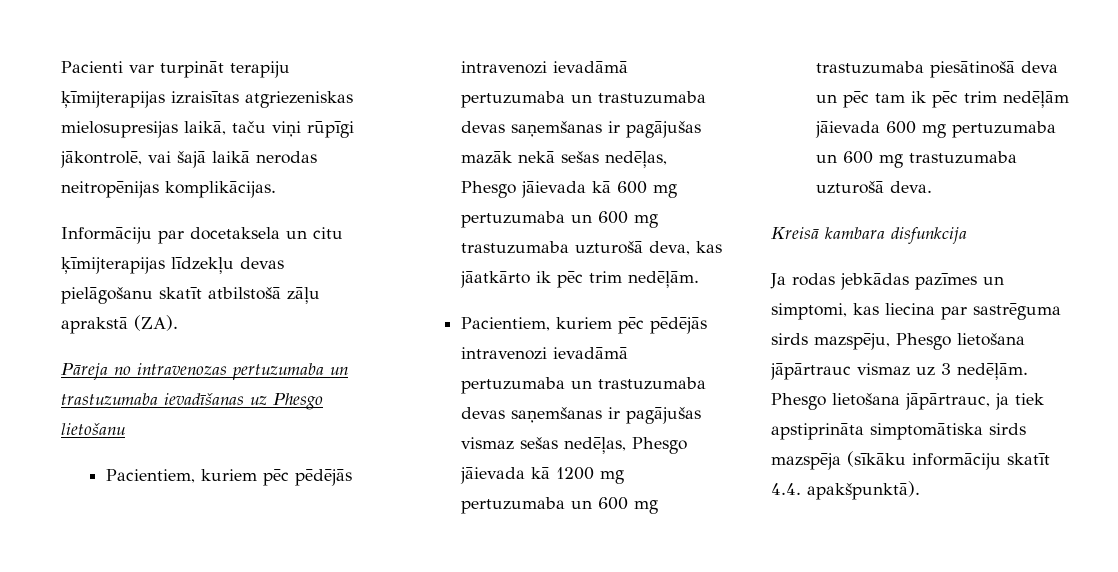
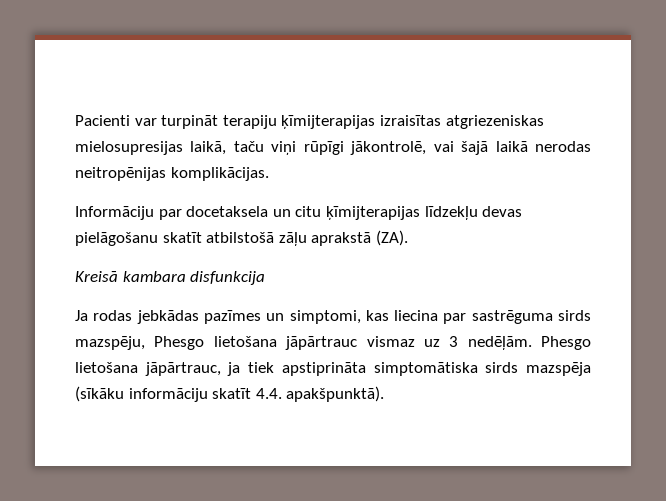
[61,363,348,380] [61,393,323,410] [61,423,125,435] [105,469,352,486] [460,61,628,74] [460,91,706,108] [460,121,701,138] [460,151,667,168] [460,181,677,198] [460,211,658,228] [460,241,722,255] [459,271,699,288] [460,317,707,334] [460,347,628,360] [460,377,706,394] [460,407,701,424] [460,437,687,454] [459,467,624,484] [460,497,658,514] [815,61,1058,78] [815,91,1069,108] [814,121,1056,138] [815,151,1017,168] [815,181,932,194] // Pāreja no intravenozas pertuzumaba un trastuzumaba ievadīšanas uz Phesgo lietošanu // Pacientiem, kuriem pēc pēdējās intravenozi ievadāmā pertuzumaba un trastuzumaba devas saņemšanas ir pagājušas mazāk nekā sešas nedēļas, Phesgo jāievada kā 600 mg pertuzumaba un 600 mg trastuzumaba uzturošā deva, kas jāatkārto ik pēc trim nedēļām. // Pacientiem, kuriem pēc pēdējās intravenozi ievadāmā pertuzumaba un trastuzumaba devas saņemšanas ir pagājušas vismaz sešas nedēļas, Phesgo jāievada kā 1200 mg pertuzumaba un 600 mg trastuzumaba piesātinošā deva un pēc tam ik pēc trim nedēļām jāievada 600 mg pertuzumaba un 600 mg trastuzumaba uzturošā deva. -> (408, 238) none

